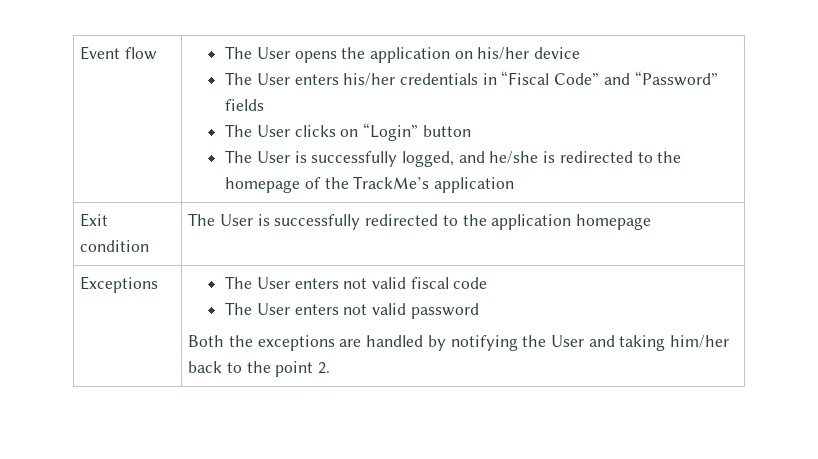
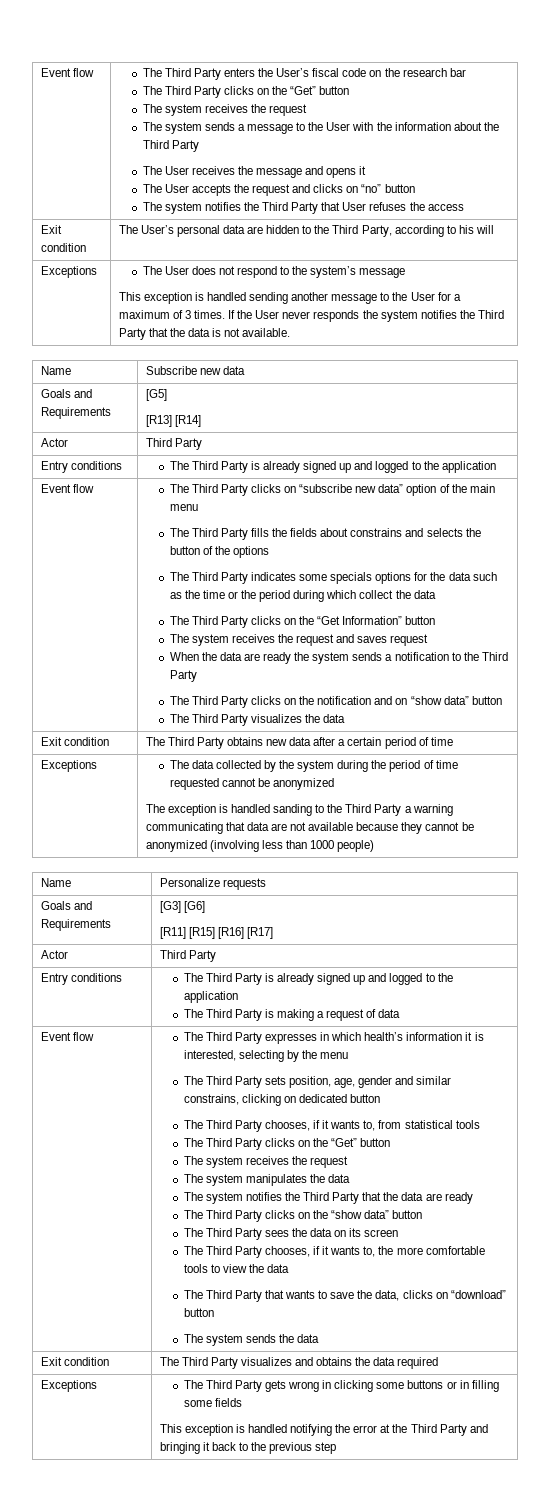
[80,46,157,60] [225,46,581,63] [225,71,718,86] [225,99,265,111] [225,123,471,141] [225,150,682,167] [225,176,515,193] [80,213,109,227] [80,240,150,252] [188,213,651,230] [80,276,159,293] [225,276,488,289] [225,302,479,319] [188,335,730,351] Event flow | The User opens the application on his/her device // The User enters his/her credentials in “Fiscal Code” and “Password” fields // The User clicks on “Login” button // The User is successfully logged, and he/she is redirected to the homepage of the TrackMe’s application // Exit condition | The User is successfully redirected to the application homepage // Exceptions | The User enters not valid fiscal code // The User enters not valid password // Both the exceptions are handled by notifying the User and taking him/her -> [40,68,94,77] [142,68,466,80] [142,86,350,98] [142,104,308,116] [142,122,499,134] [142,140,199,152] [142,166,367,178] [142,184,415,196] [142,202,464,214] [40,225,62,234] [40,243,86,252] [118,225,494,237] [40,266,97,278] [142,266,406,278] [118,292,461,304] [118,310,504,322] [118,328,291,340] [40,366,71,375] [145,366,245,375] [40,389,92,398] [40,407,111,419] [145,389,167,401] [145,415,201,427] [40,438,68,447] [145,438,202,450] [40,461,122,473] [169,461,496,473] [40,484,94,493] [169,484,495,496] [169,504,198,511] [169,528,481,540] [169,546,269,558] [169,572,497,584] [169,590,436,602] [169,616,436,628] [169,634,429,646] [169,652,508,664] [169,670,197,682] [169,696,502,708] [169,714,346,726] [40,737,109,746] [145,737,453,749] [40,760,97,772] [169,760,458,772] [169,778,334,790] [145,804,453,816] [145,822,474,834] [145,840,375,852] [40,878,71,887] [159,878,266,890] [40,901,92,910] [40,919,111,931] [159,901,205,913] [159,927,273,939] [40,950,68,959] [159,950,216,962] [40,973,122,985] [183,973,453,985] [183,991,238,1003] [183,1009,401,1021] [40,1032,94,1041] [183,1032,484,1044] [183,1050,349,1062] [183,1076,452,1088] [183,1094,381,1106] [183,1120,480,1132] [183,1138,391,1150] [183,1156,349,1168] [183,1174,351,1186] [183,1192,473,1204] [183,1210,423,1222] [183,1228,399,1240] [183,1246,485,1258] [183,1264,290,1273] [183,1290,506,1302] [183,1308,214,1317] [183,1334,320,1346] [40,1357,109,1366] [159,1357,439,1369] [40,1380,97,1392] [183,1380,499,1392] [183,1398,242,1407] [159,1424,488,1436] [159,1442,210,1454] Event flow | The Third Party enters the User’s fiscal code on the research bar // The Third Party clicks on the “Get” button // The system receives the request // The system sends a message to the User with the information about the Third Party // The User receives the message and opens it // The User accepts the request and clicks on “no” button // The system notifies the Third Party that User refuses the access // Exit condition | The User’s personal data are hidden to the Third Party, according to his will // Exceptions | The User does not respond to the system’s message // This exception is handled sending another message to the User for a maximum of 3 times. If the User never responds the system notifies the Third Party that the data is not available. // Name | Subscribe new data // Goals and Requirements | [G5] // [R13] [R14] // Actor | Third Party // Entry conditions | The Third Party is already signed up and logged to the application // Event flow | The Third Party clicks on “subscribe new data” option of the main menu // The Third Party fills the fields about constrains and selects the button of the options // The Third Party indicates some specials options for the data such as the time or the period during which collect the data // The Third Party clicks on the “Get Information” button // The system receives the request and saves request // When the data are ready the system sends a notification to the Third Party // The Third Party clicks on the notification and on “show data” button // The Third Party visualizes the data // Exit condition | The Third Party obtains new data after a certain period of time // Exceptions | The data collected by the system during the period of time requested cannot be anonymized // The exception is handled sanding to the Third Party a warning communicating that data are not available because they cannot be anonymized (involving less than 1000 people) // Name | Personalize requests // Goals and Requirements | [G3] [G6] // [R11] [R15] [R16] [R17] // Actor | Third Party // Entry conditions | The Third Party is already signed up and logged to the application // The Third Party is making a request of data // Event flow | The Third Party expresses in which health’s information it is interested, selecting by the menu // The Third Party sets position, age, gender and similar constrains, clicking on dedicated button // The Third Party chooses, if it wants to, from statistical tools // The Third Party clicks on the “Get” button // The system receives the request // The system manipulates the data // The system notifies the Third Party that the data are ready // The Third Party clicks on the “show data” button // The Third Party sees the data on its screen // The Third Party chooses, if it wants to, the more comfortable tools to view the data // The Third Party that wants to save the data, clicks on “download” button // The system sends the data // Exit condition | The Third Party visualizes and obtains the data required // Exceptions | The Third Party gets wrong in clicking some buttons or in filling some fields // This exception is handled notifying the error at the Third Party and bringing it
[275,361,331,377] point 2. -> [269,1442,337,1454] previous step

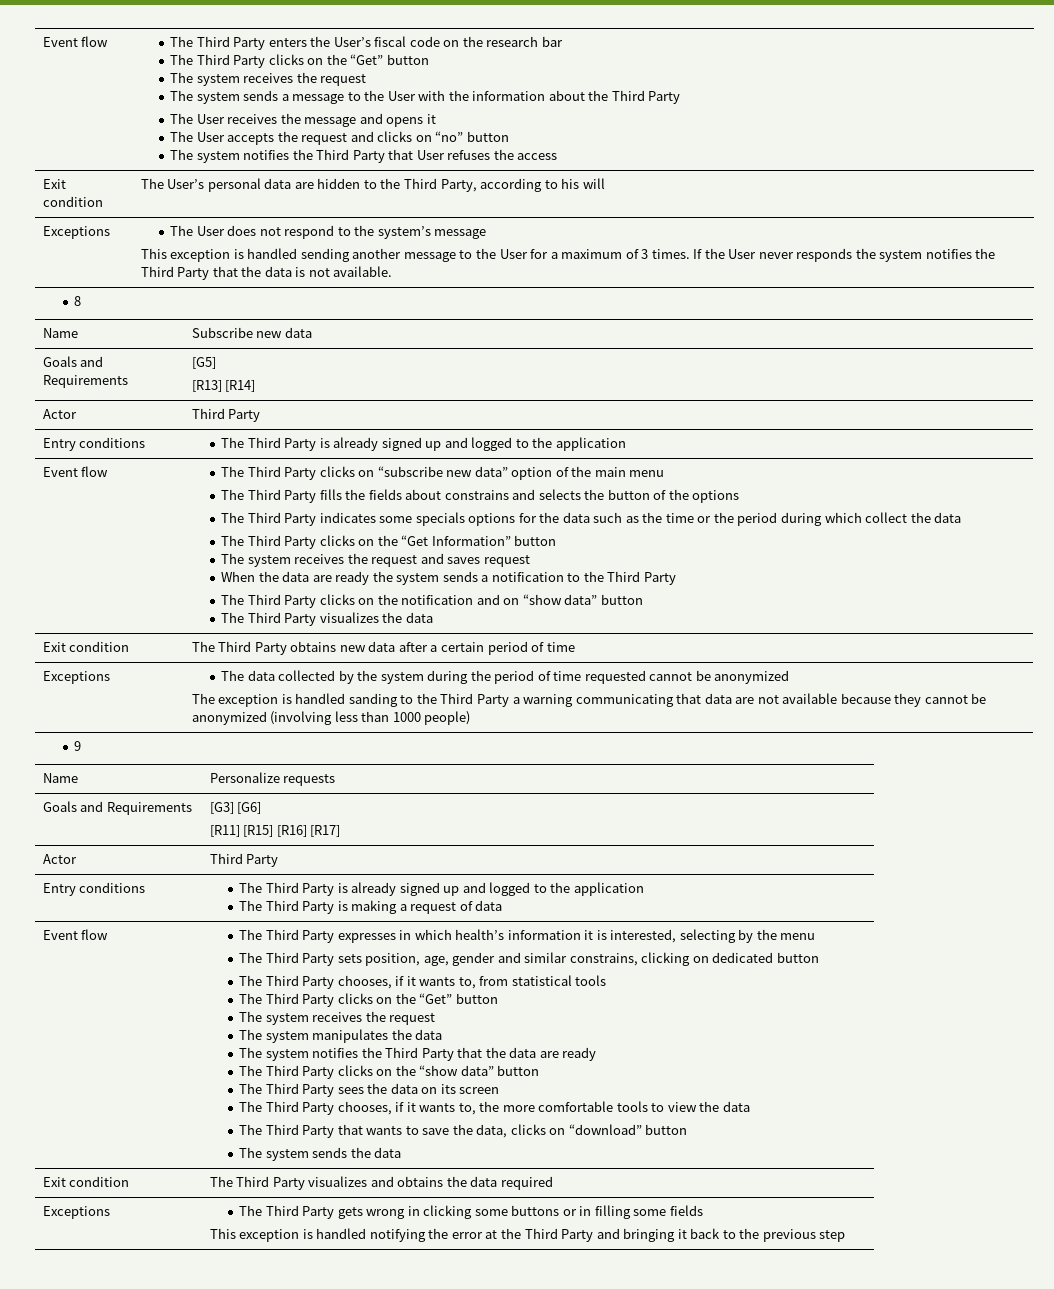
(291, 332) none -> [74,296,82,306] // 8
(375, 846) none -> [74,741,82,751] // 9

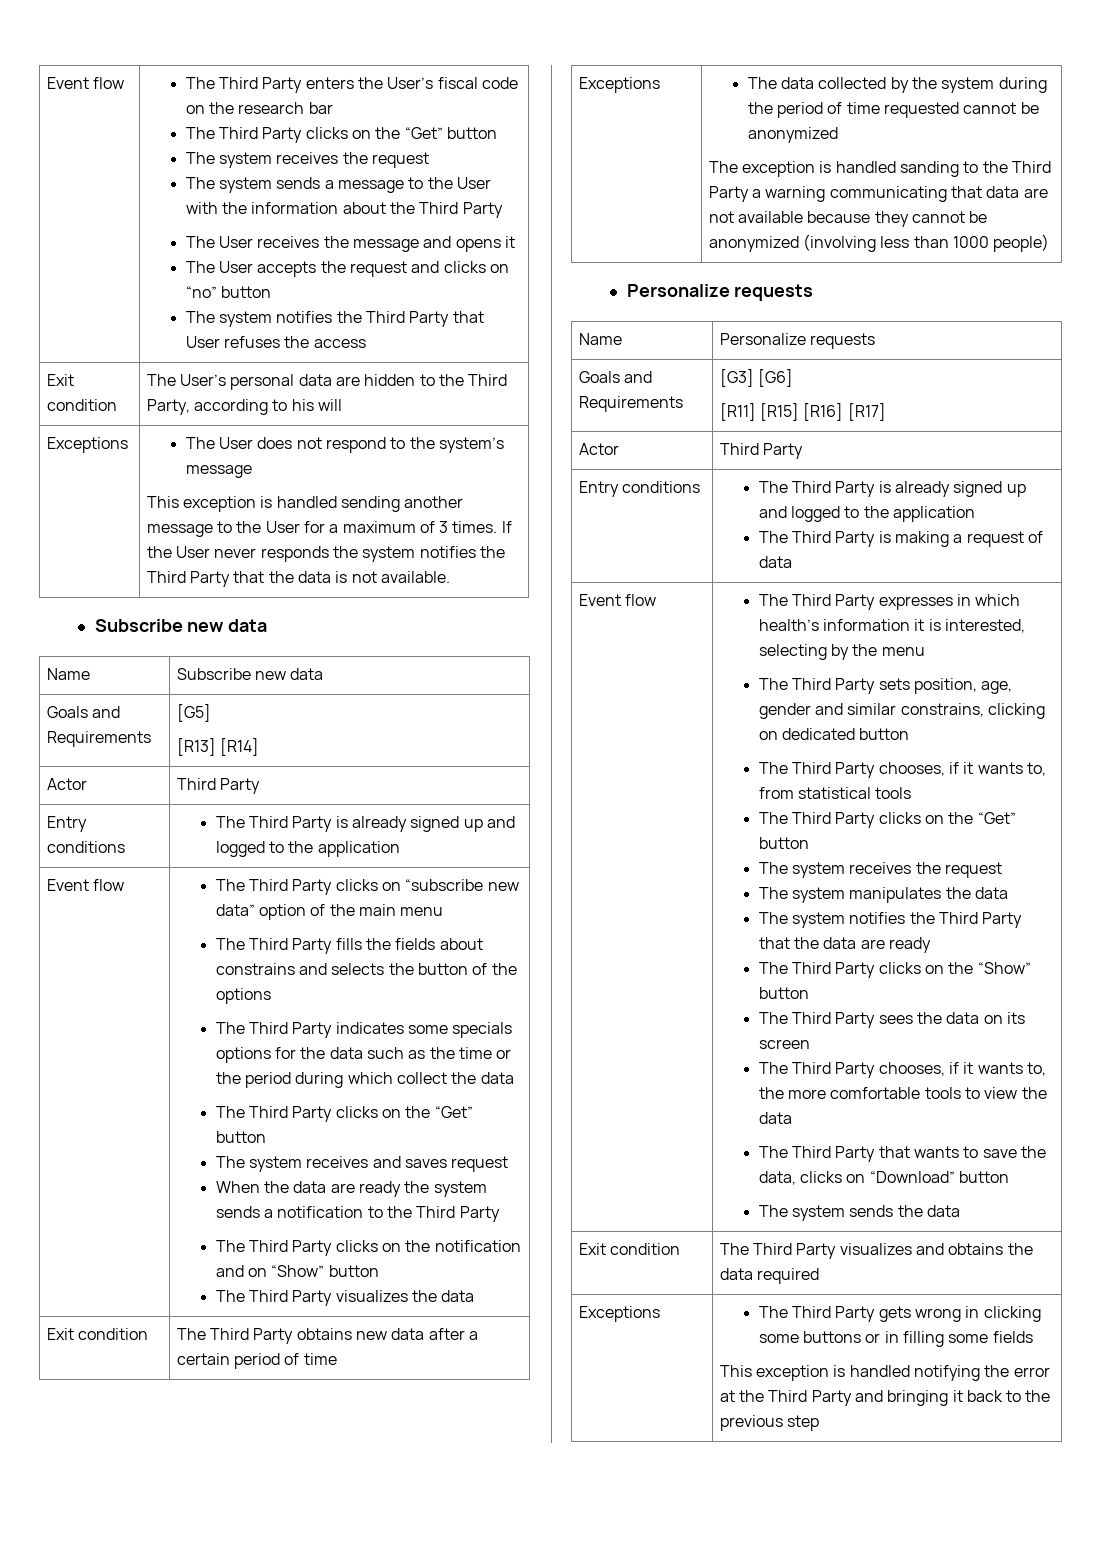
[74,296,82,306] 8 -> [94,619,268,632] Subscribe new data
[401,535,557,546] [221,553,418,567] “Get Information” button // The system receives the request -> [434,1106,473,1118] [215,1131,266,1143] [215,1156,369,1172] “Get” button // The system receives
[522,594,598,605] “show data” -> [271,1265,325,1277] “Show”
[74,741,82,751] 9 -> [626,284,814,301] Personalize requests
[419,1065,494,1076] “show data” -> [977,962,1031,974] “Show”
[568,1124,642,1135] “download” -> [869,1171,955,1183] “Download”

